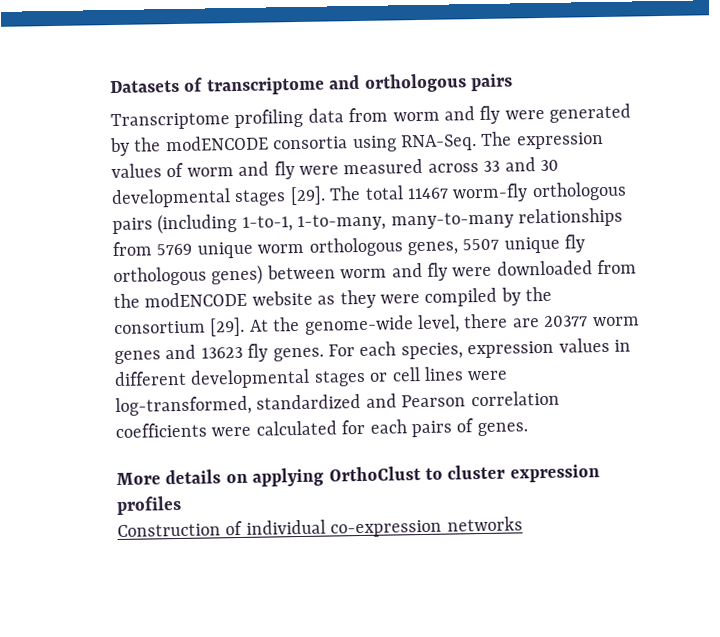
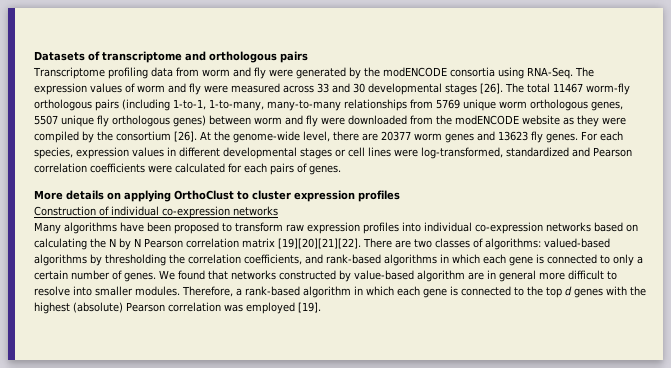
[289,185,326,206] [29]. -> [480,83,503,94] [26].
[209,316,246,337] [29]. -> [174,131,197,142] [26].
(523, 524) none -> [34,222,638,234] [34,238,610,250] [34,254,643,266] [34,270,617,282] [34,286,646,298] [34,302,321,314] // Many algorithms have been proposed to transform raw expression profiles into individual co-expression networks based on calculating the N by N Pearson correlation matrix [19][20][21][22]. There are two classes of algorithms: valued-based algorithms by thresholding the correlation coefficients, and rank-based algorithms in which each gene is connected to only a certain number of genes. We found that networks constructed by value-based algorithm are in general more difficult to resolve into smaller modules. Therefore, a rank-based algorithm in which each gene is connected to the top d genes with the highest (absolute) Pearson correlation was employed [19].

